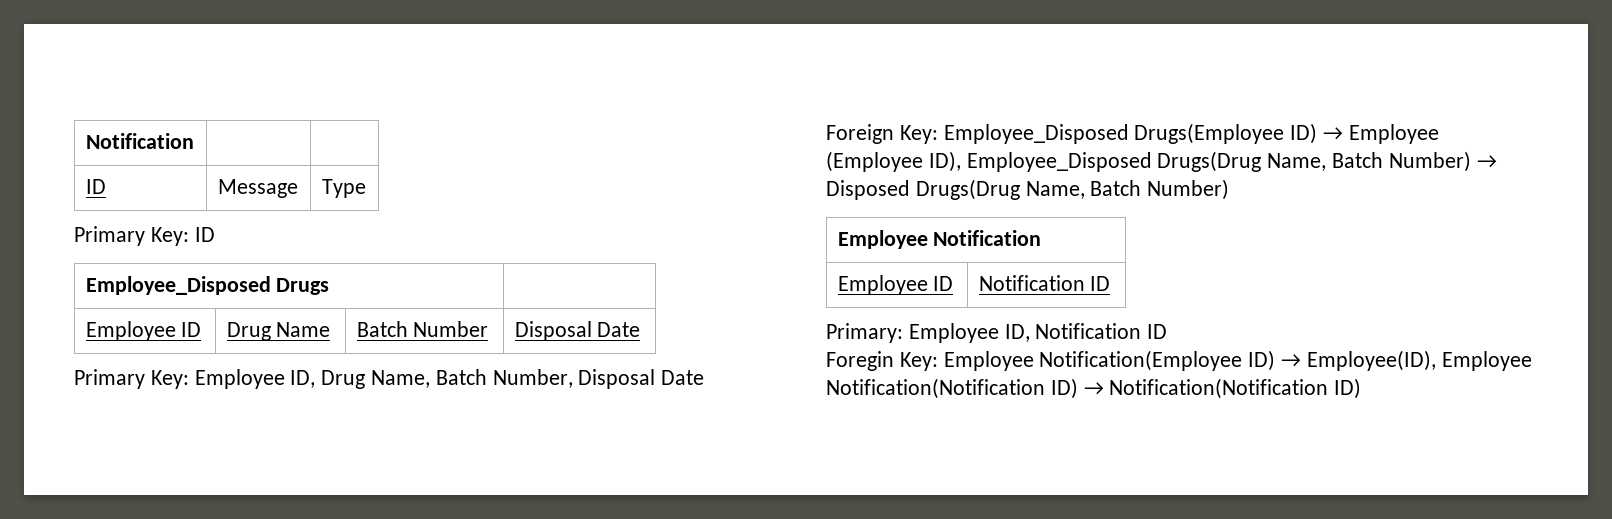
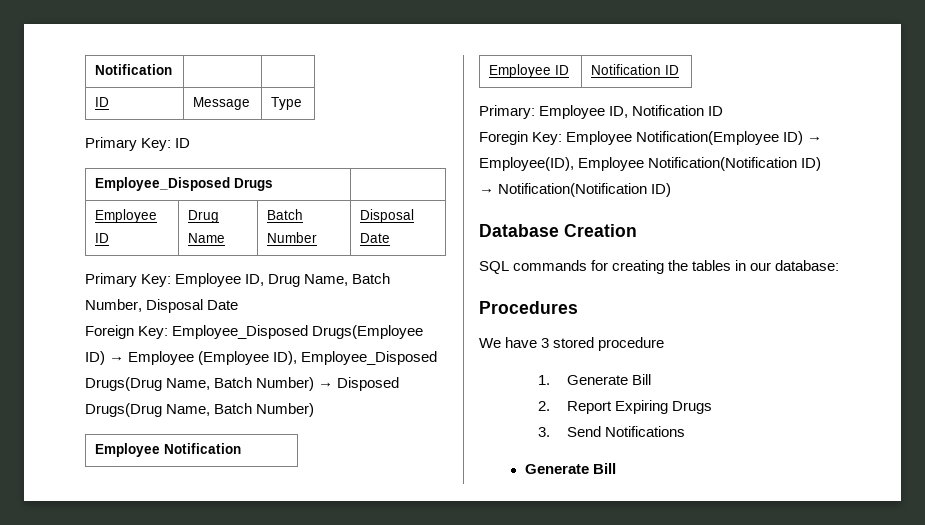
(1362, 388) none -> [479,224,637,237] [479,260,840,274] [479,301,578,314] [479,337,665,351] [537,374,652,385] [537,400,713,414] [537,426,686,437] [524,463,616,474] // Database Creation // SQL commands for creating the tables in our database: // Procedures // We have 3 stored procedure // 1. Generate Bill // 2. Report Expiring Drugs // 3. Send Notifications // Generate Bill

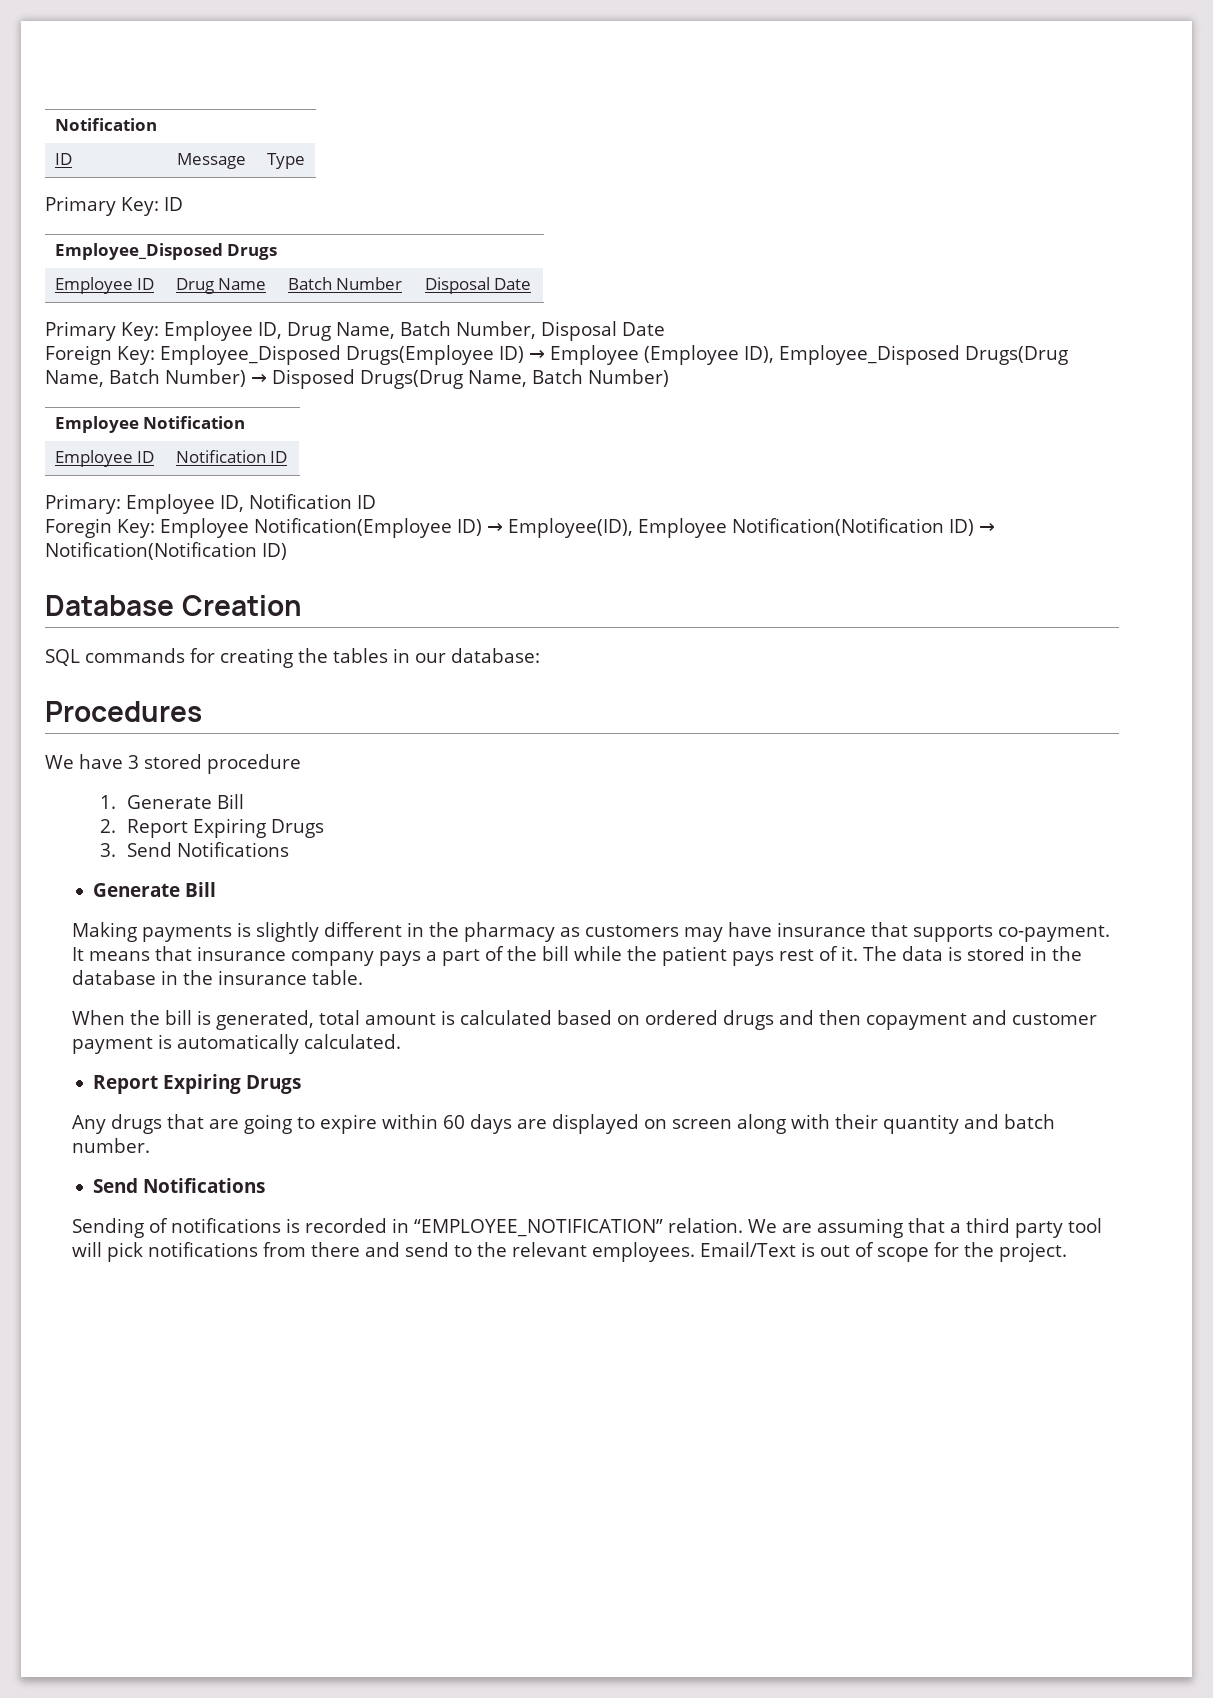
(616, 468) none -> [72,922,1111,942] [72,946,1083,966] [72,970,364,985] [72,1010,1098,1030] [72,1034,402,1054] [92,1074,301,1094] [72,1114,1056,1134] [72,1138,151,1153] [92,1178,265,1193] [72,1218,1103,1238] [72,1242,1068,1262] // Making payments is slightly different in the pharmacy as customers may have insurance that supports co-payment. It means that insurance company pays a part of the bill while the patient pays rest of it. The data is stored in the database in the insurance table. // When the bill is generated, total amount is calculated based on ordered drugs and then copayment and customer payment is automatically calculated. // Report Expiring Drugs // Any drugs that are going to expire within 60 days are displayed on screen along with their quantity and batch number. // Send Notifications // Sending of notifications is recorded in “EMPLOYEE_NOTIFICATION” relation. We are assuming that a third party tool will pick notifications from there and send to the relevant employees. Email/Text is out of scope for the project.

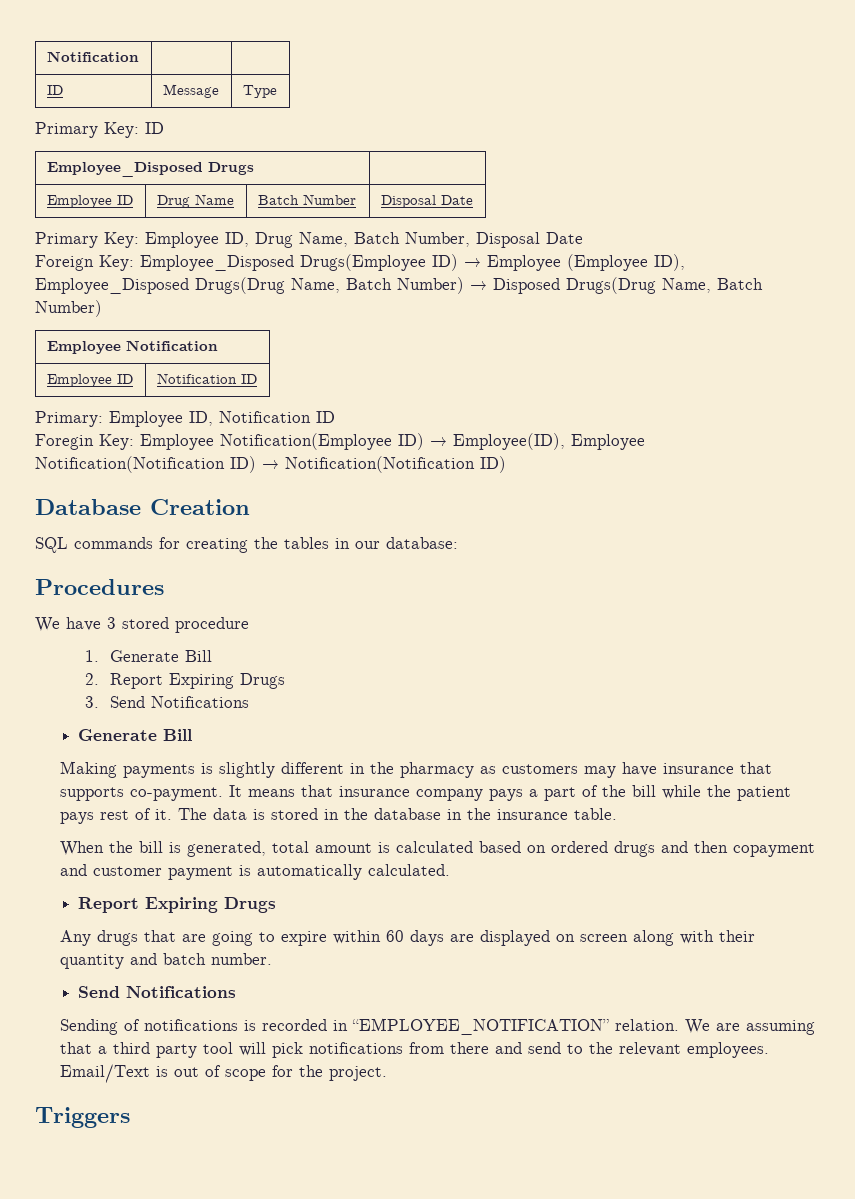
(1068, 1252) none -> [35,1107,130,1128] // Triggers

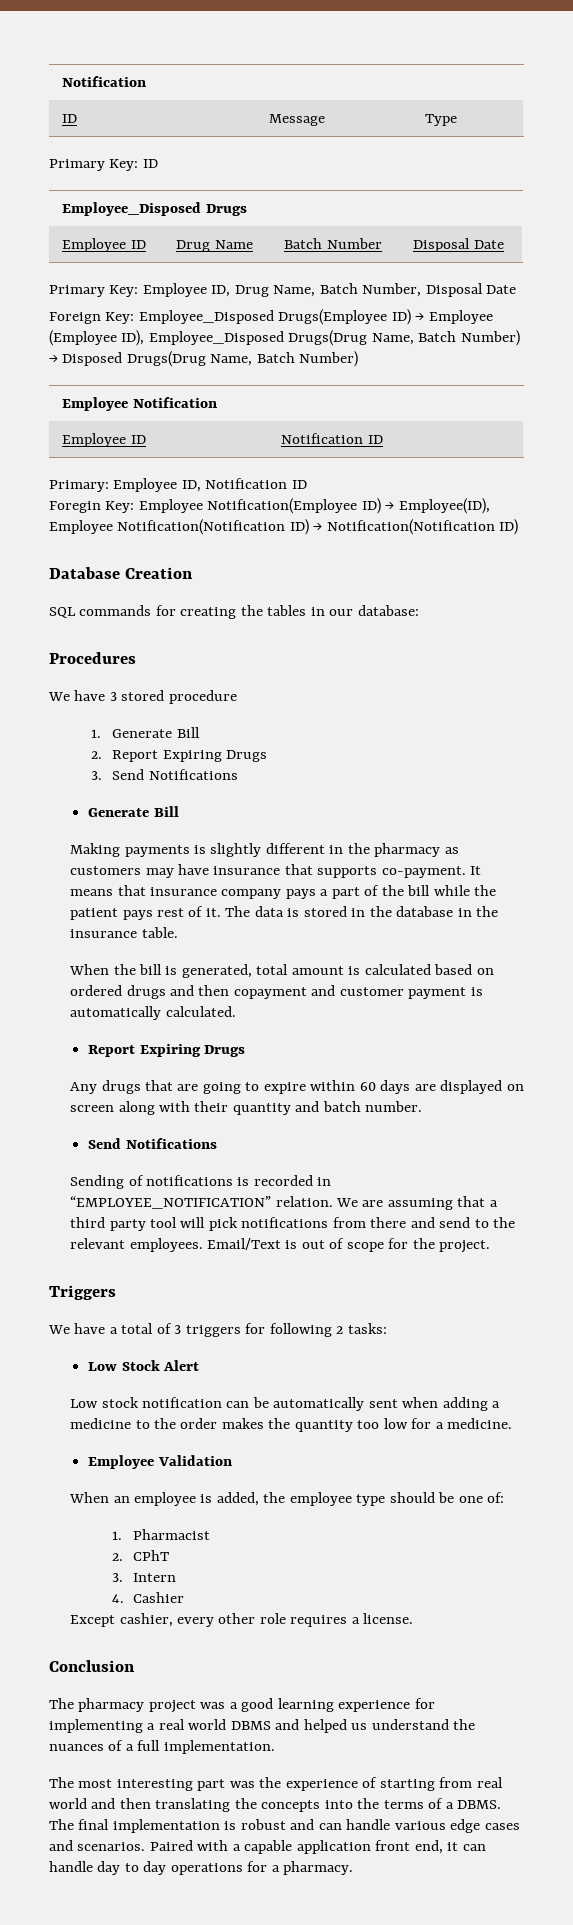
(130, 1117) none -> [48,1323,387,1337] [88,1360,200,1371] [70,1397,501,1411] [70,1418,513,1432] [88,1455,232,1469] [69,1492,505,1506] [112,1529,211,1540] [112,1550,170,1561] [112,1573,177,1582] [112,1592,185,1603] [70,1613,414,1627] [49,1660,135,1672] [49,1698,435,1713] [49,1719,476,1733] [49,1740,275,1754] [49,1777,503,1791] [49,1798,502,1812] [49,1819,520,1833] [49,1840,486,1854] [49,1861,354,1875] // We have a total of 3 triggers for following 2 tasks: // Low Stock Alert // Low stock notification can be automatically sent when adding a medicine to the order makes the quantity too low for a medicine. // Employee Validation // When an employee is added, the employee type should be one of: // 1. Pharmacist // 2. CPhT // 3. Intern // 4. Cashier // Except cashier, every other role requires a license. // Conclusion // The pharmacy project was a good learning experience for implementing a real world DBMS and helped us understand the nuances of a full implementation. // The most interesting part was the experience of starting from real world and then translating the concepts into the terms of a DBMS. The final implementation is robust and can handle various edge cases and scenarios. Paired with a capable application front end, it can handle day to day operations for a pharmacy.

